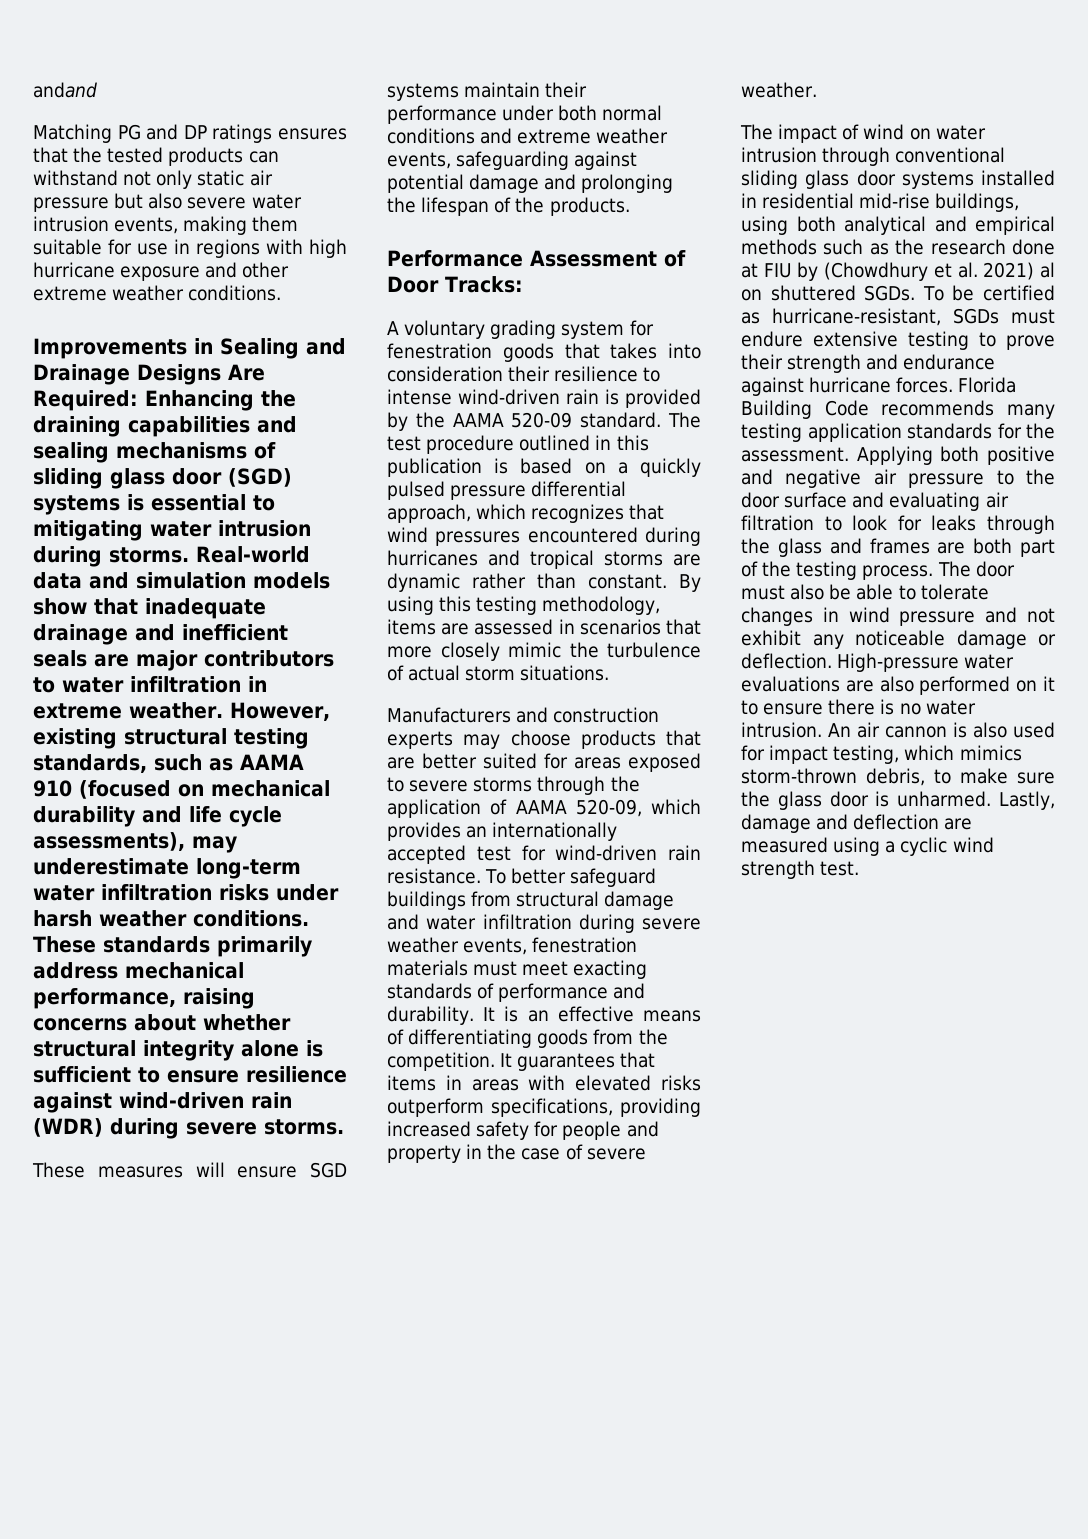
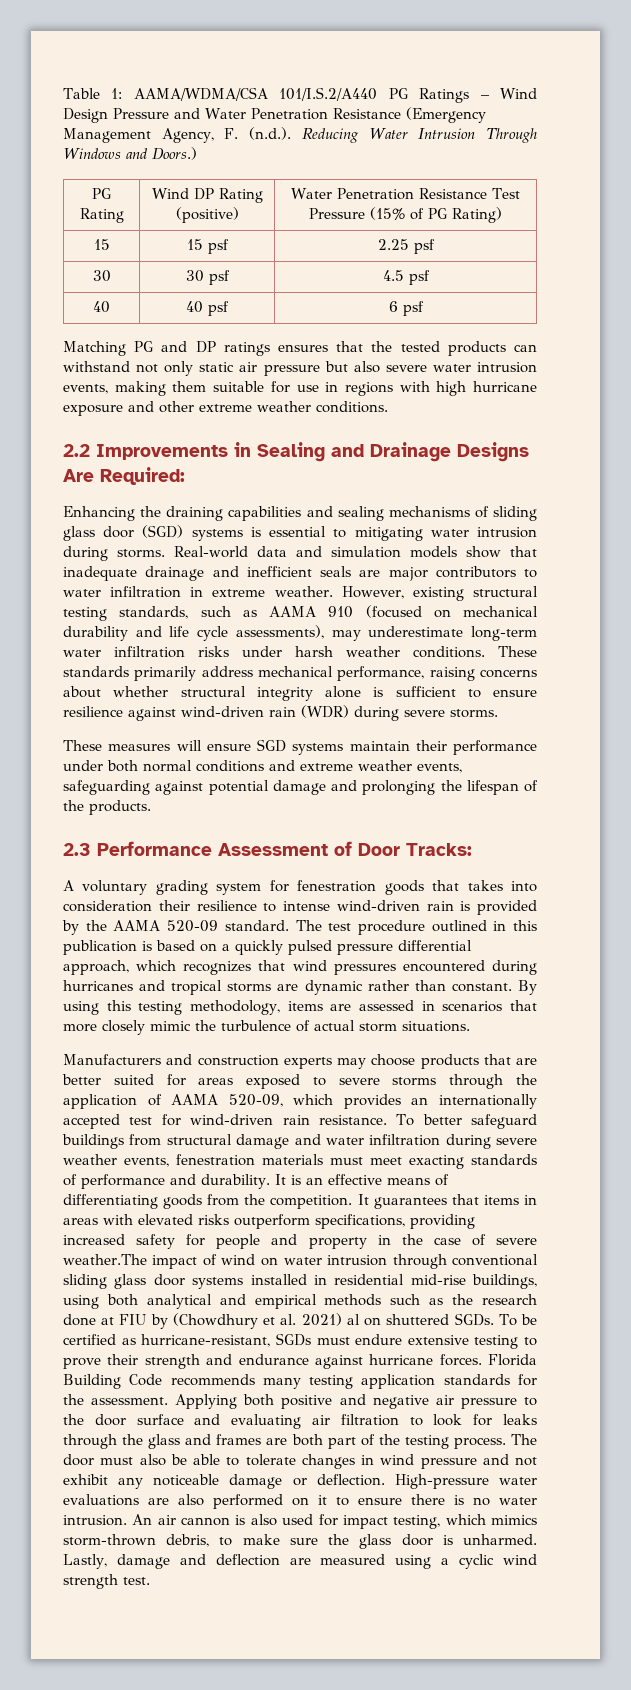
[33,82,97,98] andand -> [63,87,537,103] [63,107,486,123] [63,127,537,143] [63,147,197,160] [92,188,111,199] [79,208,124,223] [151,188,263,203] [175,207,239,223] [291,188,520,200] [309,207,502,223] [93,239,110,250] [186,239,229,254] [377,239,435,254] [92,270,111,282] [185,270,230,285] [382,270,430,285] [93,301,110,313] [186,301,229,316] [388,301,424,316] Table 1: AAMA/WDMA/CSA 101/I.S.2/A440 PG Ratings – Wind Design Pressure and Water Penetration Resistance (Emergency Management Agency, F. (n.d.). Reducing Water Intrusion Through Windows and Doors.) // PG Rating | Wind DP Rating (positive) | Water Penetration Resistance Test Pressure (15% of PG Rating) // 15 | 15 psf | 2.25 psf // 30 | 30 psf | 4.5 psf // 40 | 40 psf | 6 psf
(282, 293) none -> [63,444,90,457] 2.2
(138, 400) none -> (185, 476) //
(630, 206) none -> [63,843,91,856] 2.3
[741,82,817,98] [740,124,773,140] weather. // The -> [63,1254,147,1265] weather.The

